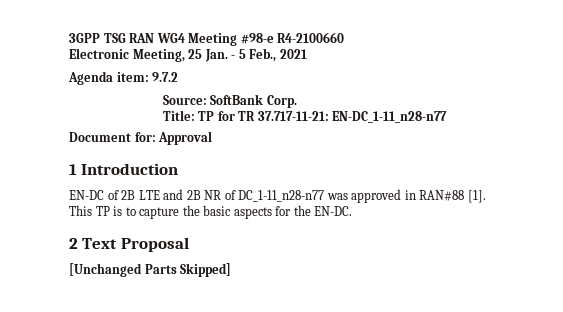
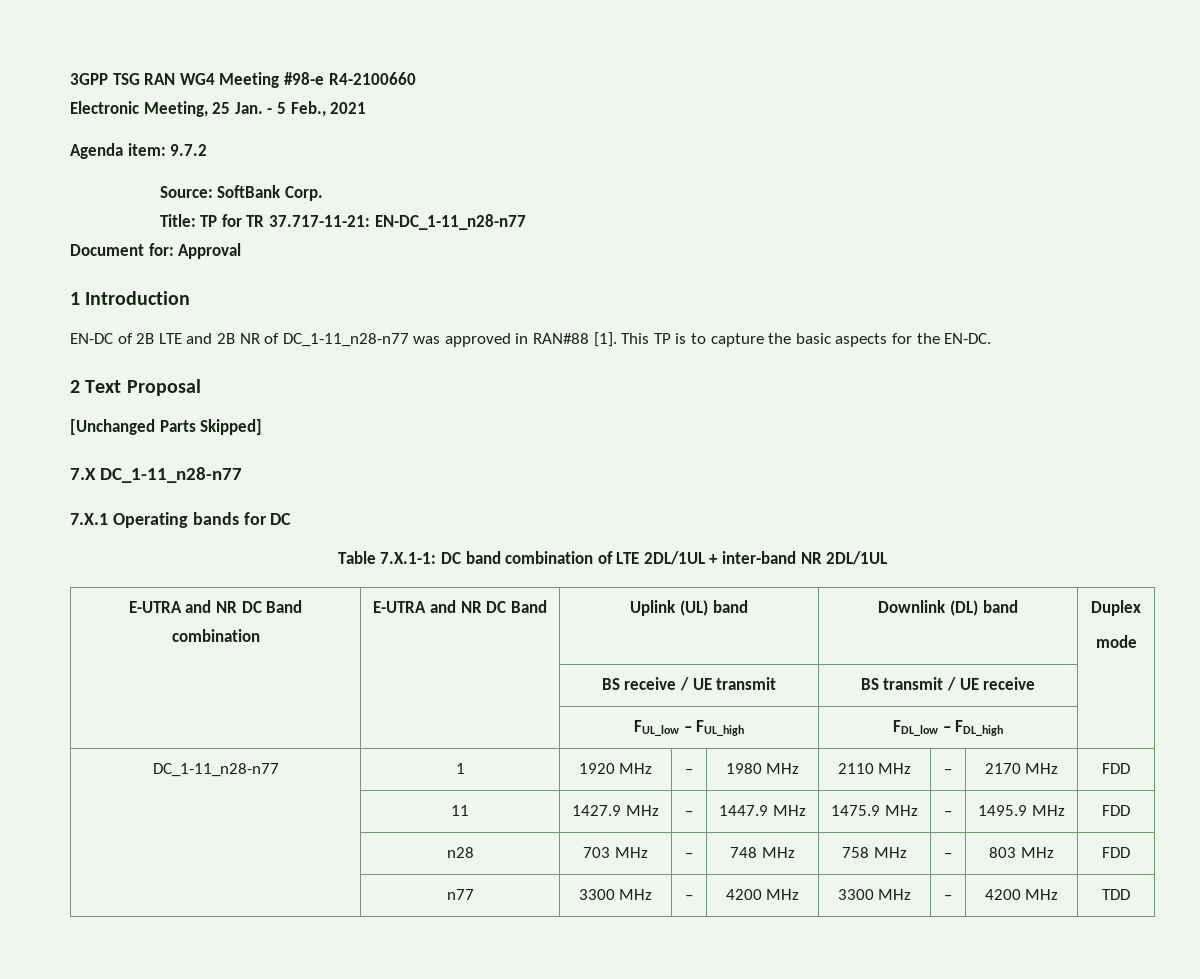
(232, 270) none -> [70,467,242,483] [70,512,292,528] [337,551,888,565] [128,600,303,613] [171,629,260,642] [373,600,547,613] [630,600,748,616] [878,600,1018,616] [1091,600,1141,616] [1095,635,1137,648] [601,677,777,691] [860,677,1036,691] [633,720,745,736] [892,720,1004,736] [152,763,279,777] [455,763,465,774] [578,763,653,774] [685,769,693,774] [725,763,800,774] [837,763,912,774] [944,769,952,774] [984,763,1059,774] [1102,763,1130,774] [451,805,469,816] [572,805,659,816] [685,811,693,816] [719,805,806,816] [831,805,918,816] [944,811,952,816] [978,805,1065,816] [1102,805,1130,816] [446,847,474,858] [583,847,648,858] [685,853,693,858] [730,847,795,858] [842,847,907,858] [944,853,952,858] [989,847,1054,858] [1102,847,1130,858] [446,889,474,900] [578,889,653,900] [685,895,693,900] [725,889,800,900] [837,889,912,900] [944,895,952,900] [984,889,1059,900] [1102,889,1130,900] // 7.X DC_1-11_n28-n77 // 7.X.1 Operating bands for DC // Table 7.X.1-1: DC band combination of LTE 2DL/1UL + inter-band NR 2DL/1UL // E-UTRA and NR DC Band combination | E-UTRA and NR DC Band | Uplink (UL) band | Downlink (DL) band | Duplex // mode // | | BS receive / UE transmit | BS transmit / UE receive | // | | FUL_low – FUL_high | FDL_low – FDL_high | // DC_1-11_n28-n77 | 1 | 1920 MHz | – | 1980 MHz | 2110 MHz | – | 2170 MHz | FDD // | 11 | 1427.9 MHz | – | 1447.9 MHz | 1475.9 MHz | – | 1495.9 MHz | FDD // | n28 | 703 MHz | – | 748 MHz | 758 MHz | – | 803 MHz | FDD // | n77 | 3300 MHz | – | 4200 MHz | 3300 MHz | – | 4200 MHz | TDD

